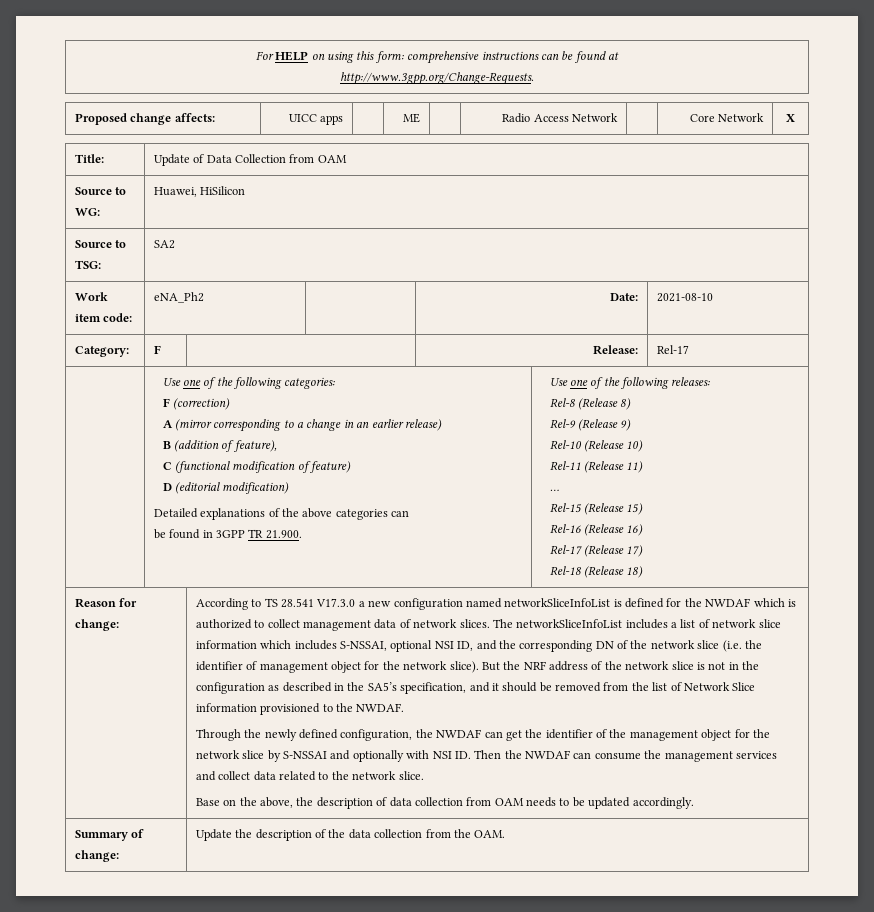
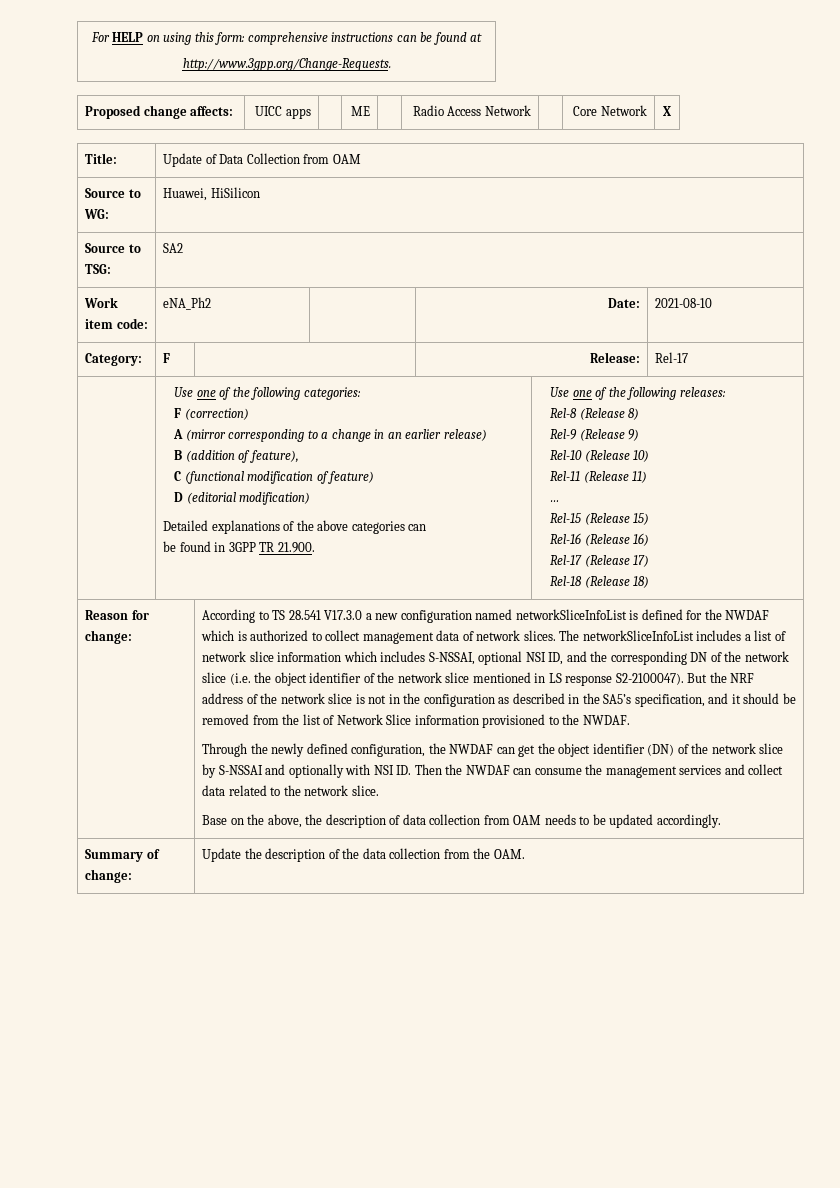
[195,661,479,673] identifier of management object for the network slice). -> [274,672,684,686] object identifier of the network slice mentioned in LS response S2-2100047).
[545,729,750,741] identifier of the management object for -> [558,743,689,757] object identifier (DN) of

